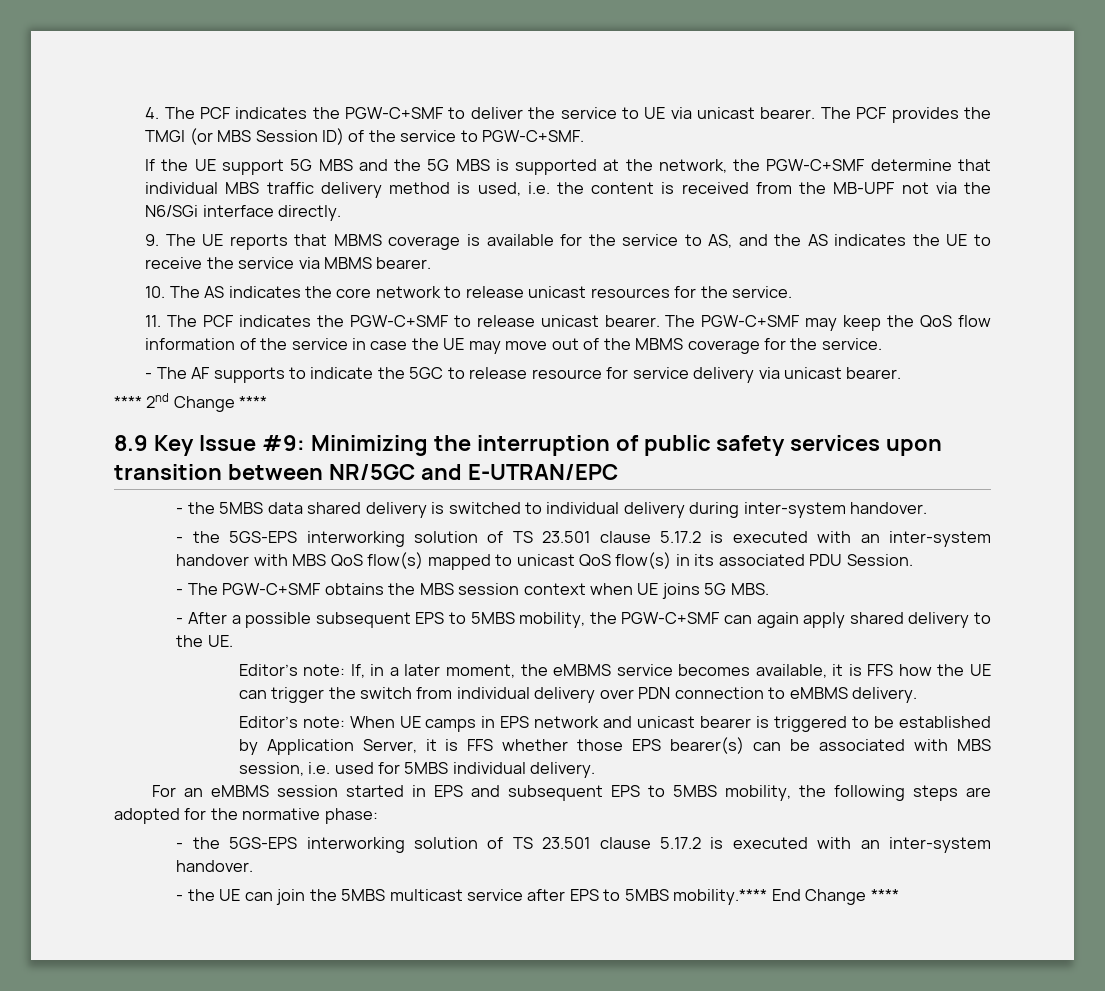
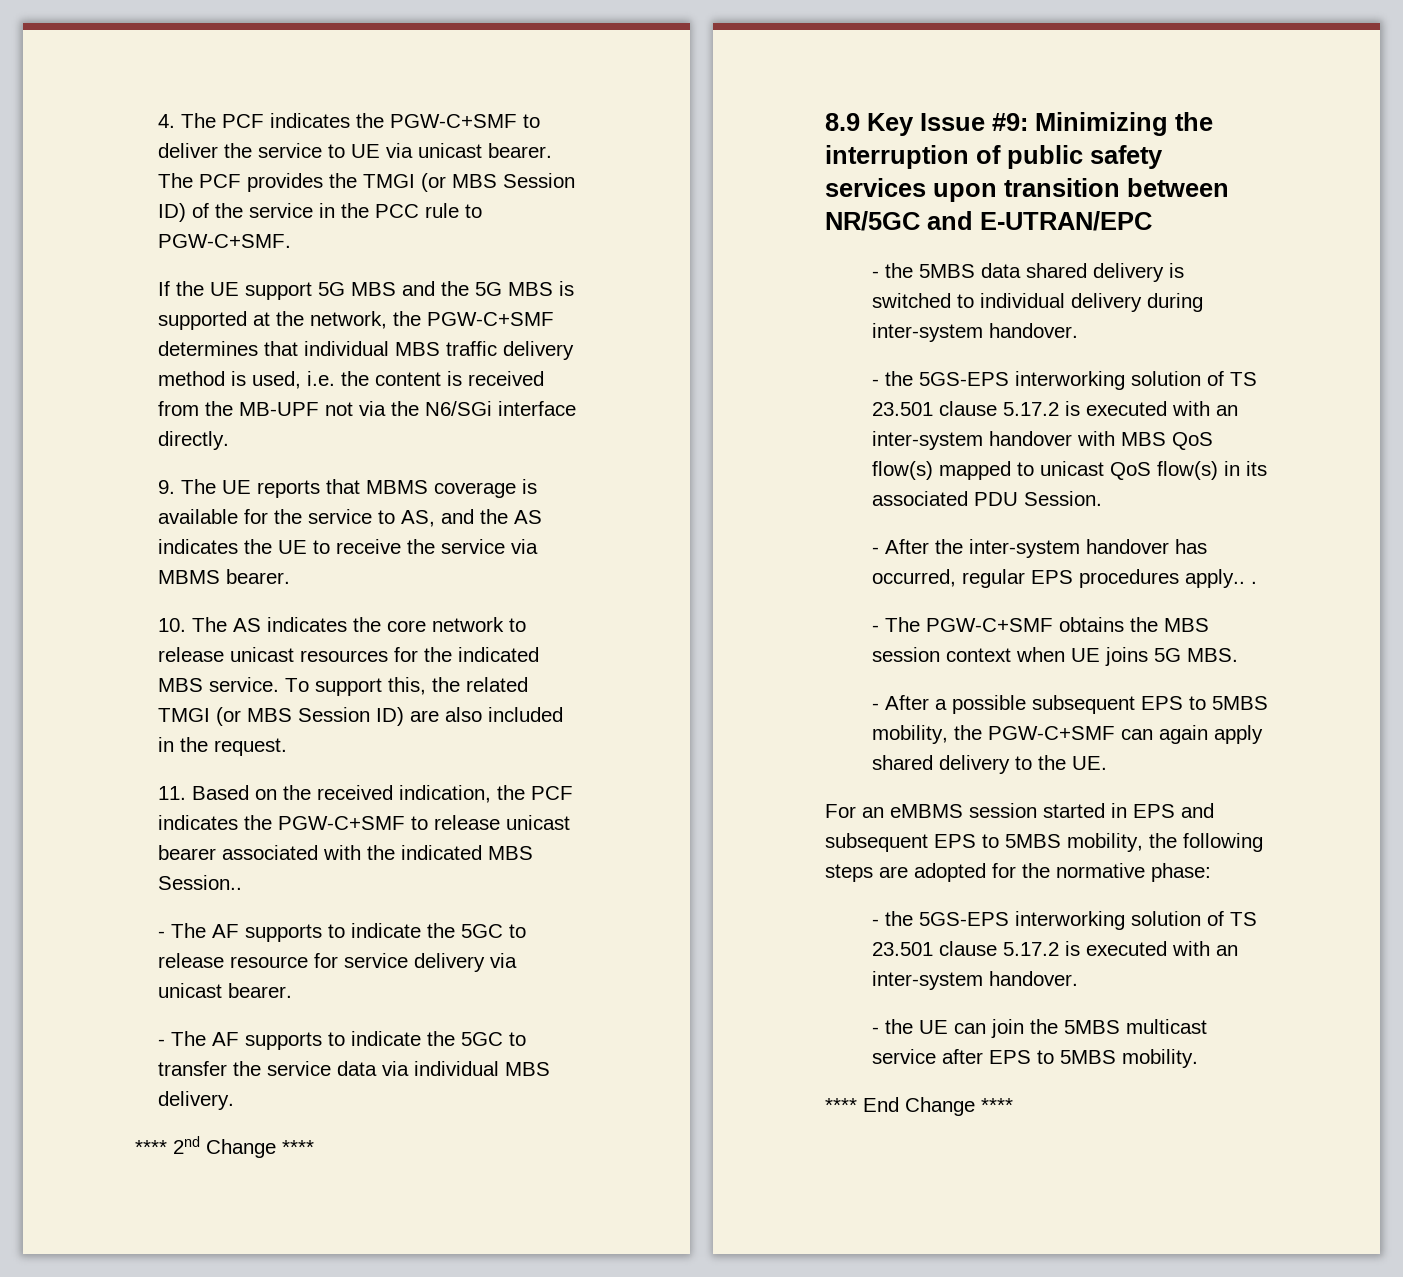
(457, 136) none -> [319,203,460,218] in the PCC rule
[870,159,952,171] determine -> [158,341,259,356] determines
[732,286,793,298] [145,315,198,327] service. // 11. The -> [458,647,540,662] [158,677,529,696] [158,707,564,726] [158,737,288,756] [158,785,526,803] indicated MBS service. To support this, the related TMGI (or MBS Session ID) are also included in the request. // 11. Based on the received indication, the
[604,315,992,331] [145,338,882,354] bearer. The PGW-C+SMF may keep the QoS flow information of the service in case the UE may move out of the MBMS coverage for the service. -> [158,845,534,860] [158,875,243,890] bearer associated with the indicated MBS Session..
(902, 373) none -> [158,1031,527,1050] [158,1061,551,1076] [158,1091,235,1110] // - The AF supports to indicate the 5GC to transfer the service data via individual MBS delivery.
(913, 560) none -> [871,539,1207,558] [871,569,1257,588] // - After the inter-system handover has occurred, regular EPS procedures apply.. .
[238,664,991,678] [238,687,918,703] [238,716,992,732] [238,737,992,755] [238,762,596,778] // Editor’s note: If, in a later moment, the eMBMS service becomes available, it is FFS how the UE can trigger the switch from individual delivery over PDN connection to eMBMS delivery. // Editor’s note: When UE camps in EPS network and unicast bearer is triggered to be established by Application Server, it is FFS whether those EPS bearer(s) can be associated with MBS session, i.e. used for 5MBS individual delivery. -> (1107, 763) none
[673,889,768,905] mobility.**** -> [1121,1049,1198,1068] [825,1098,857,1112] mobility. // ****

